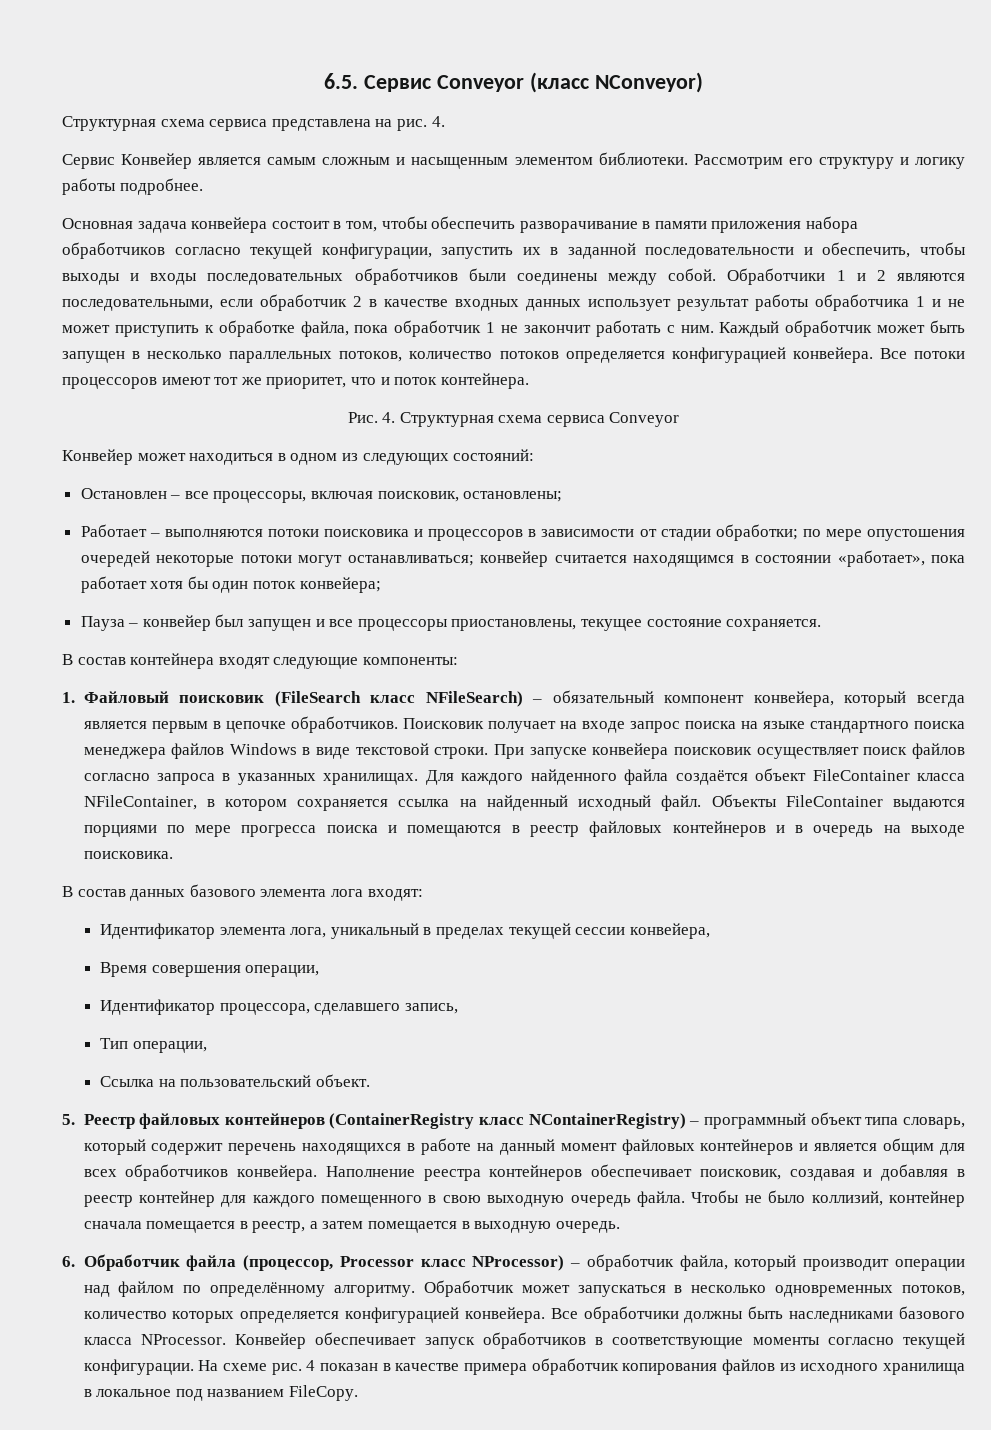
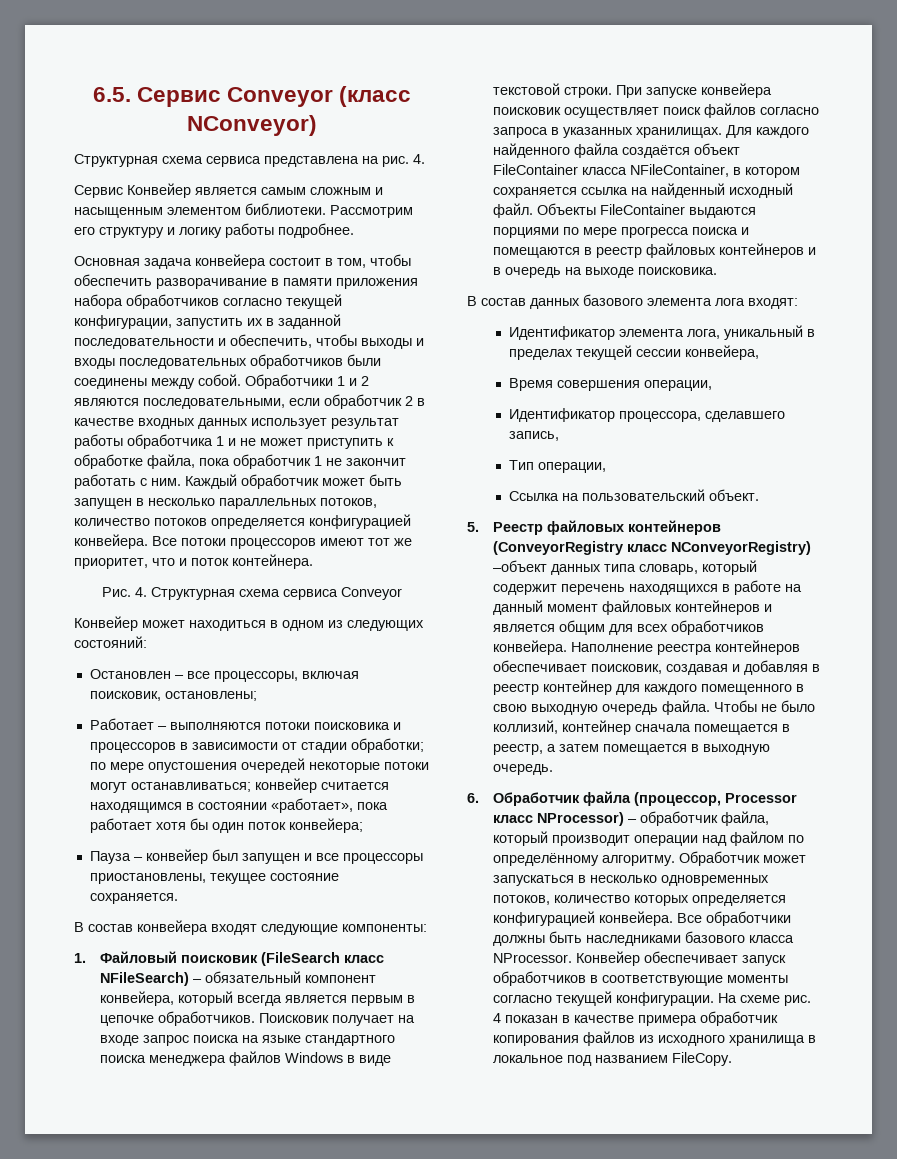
[130,653,215,669] контейнера -> [137,920,208,935] конвейера
[329,1112,862,1129] (ContainerRegistry класс NContainerRegistry) – программный объект -> [493,541,812,555] [493,560,602,575] (ConveyorRegistry класс NConveyorRegistry) –объект данных

